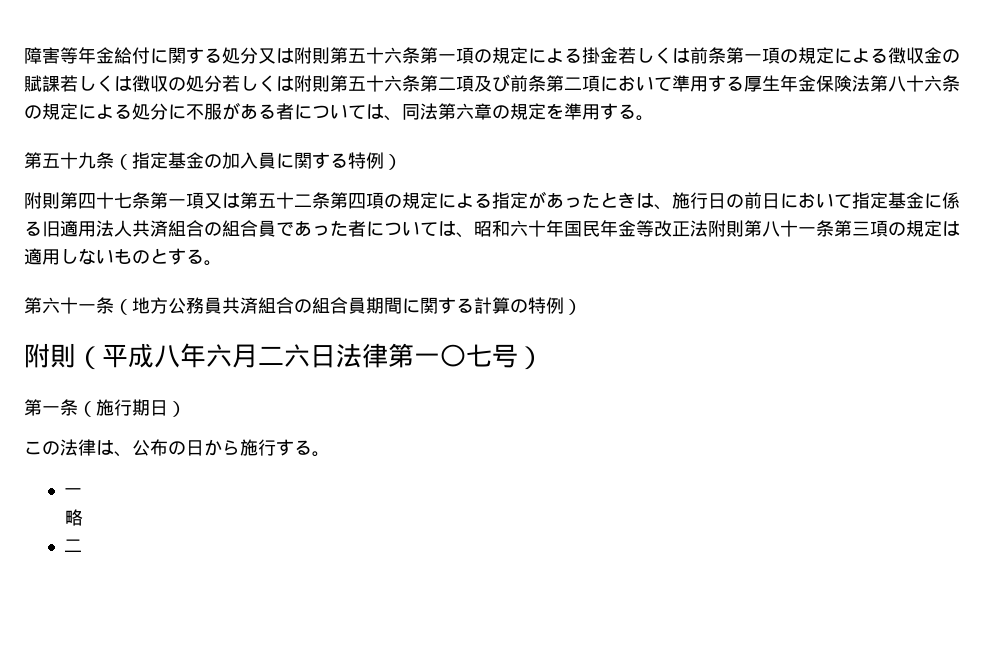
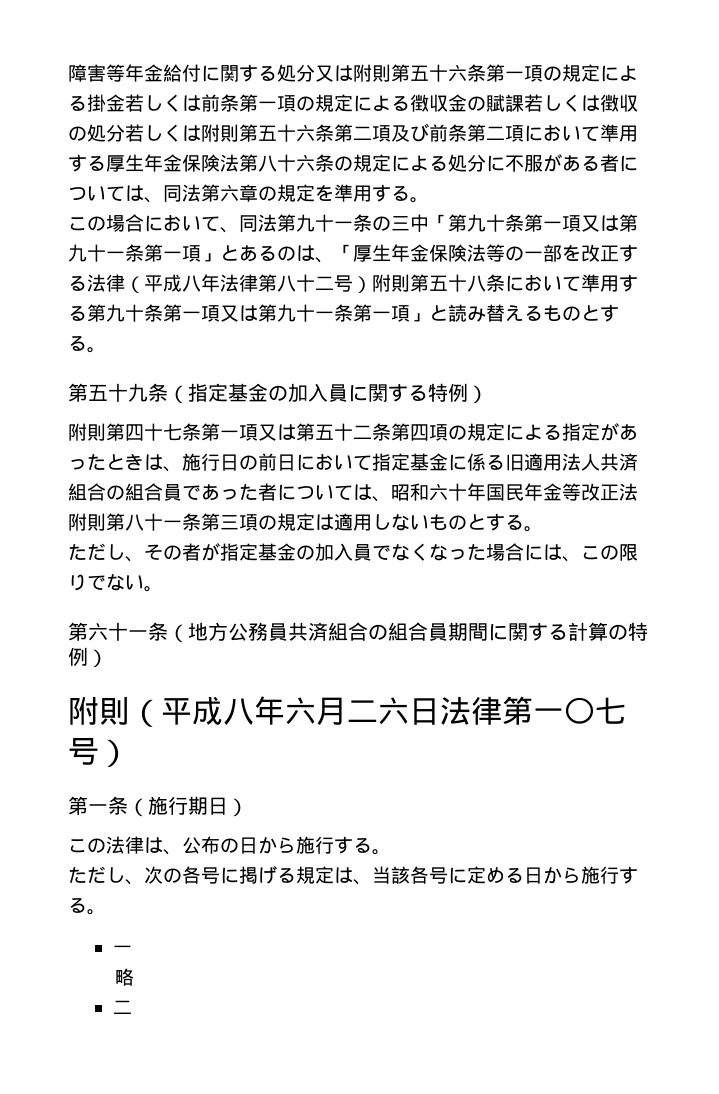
(654, 118) none -> [68,214,638,233] [68,244,638,263] [68,274,638,293] [68,304,619,322] [68,335,106,353] // この場合において、同法第九十一条の三中「第九十条第一項又は第九十一条第一項」とあるのは、「厚生年金保険法等の一部を改正する法律（平成八年法律第八十二号）附則第五十八条において準用する第九十条第一項又は第九十一条第一項」と読み替えるものとする。
(222, 263) none -> [68,543,638,562] [68,574,163,592] // ただし、その者が指定基金の加入員でなくなった場合には、この限りでない。
(330, 454) none -> [68,866,638,885] [68,897,106,915] // ただし、次の各号に掲げる規定は、当該各号に定める日から施行する。

